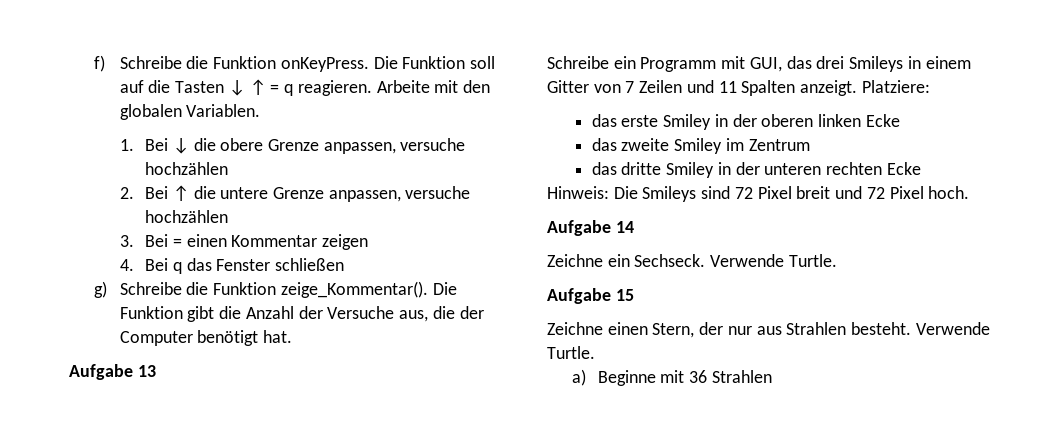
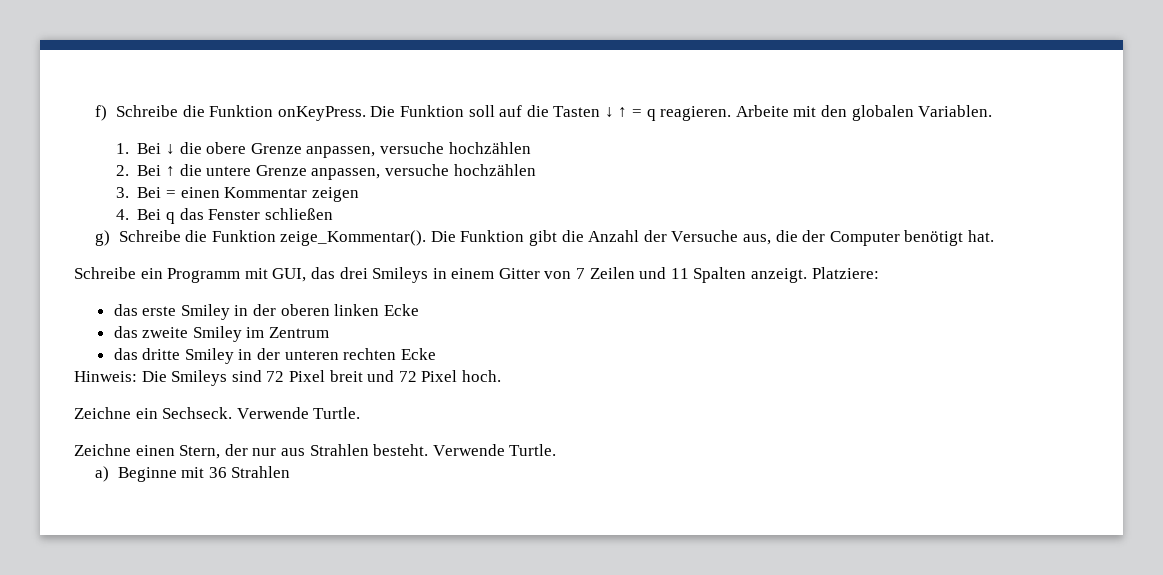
[69,364,156,380] // Aufgabe 13 -> (994, 236) none
[547,220,634,236] // Aufgabe 14 -> (501, 376) none
[547,288,634,304] // Aufgabe 15 -> (361, 413) none

